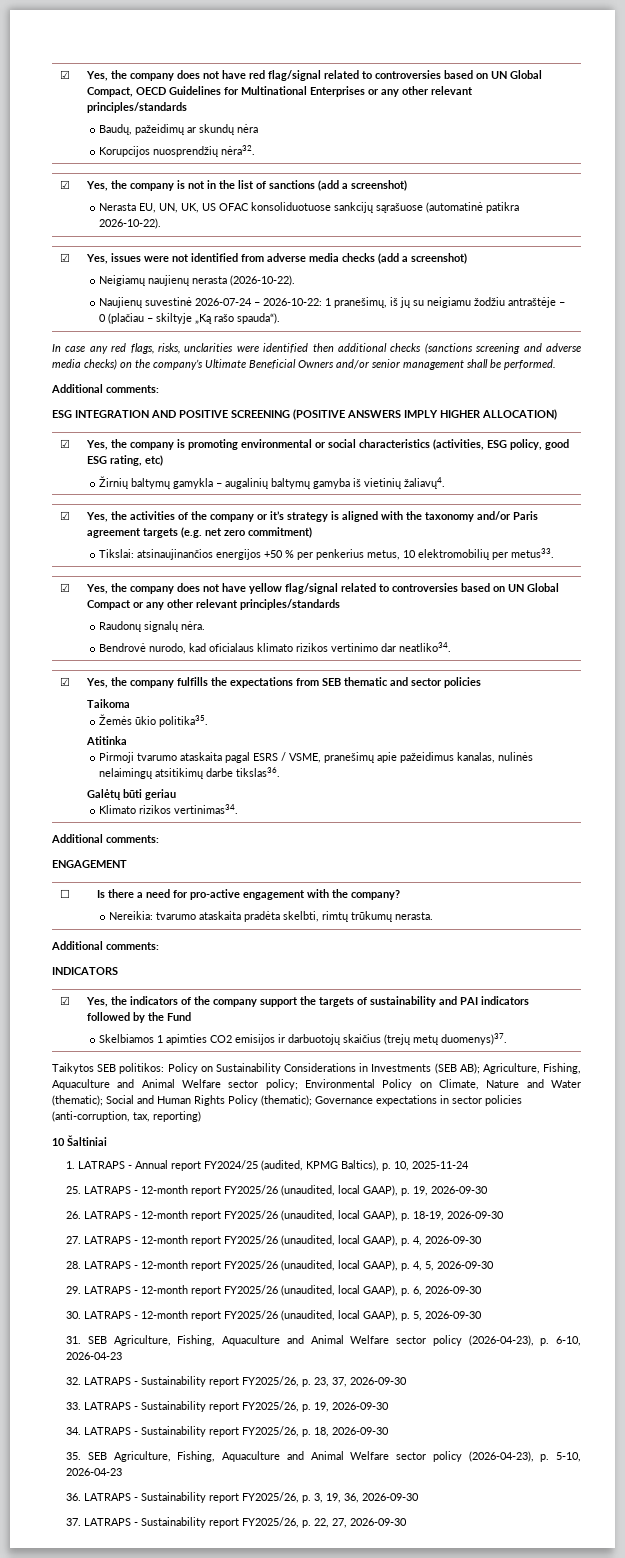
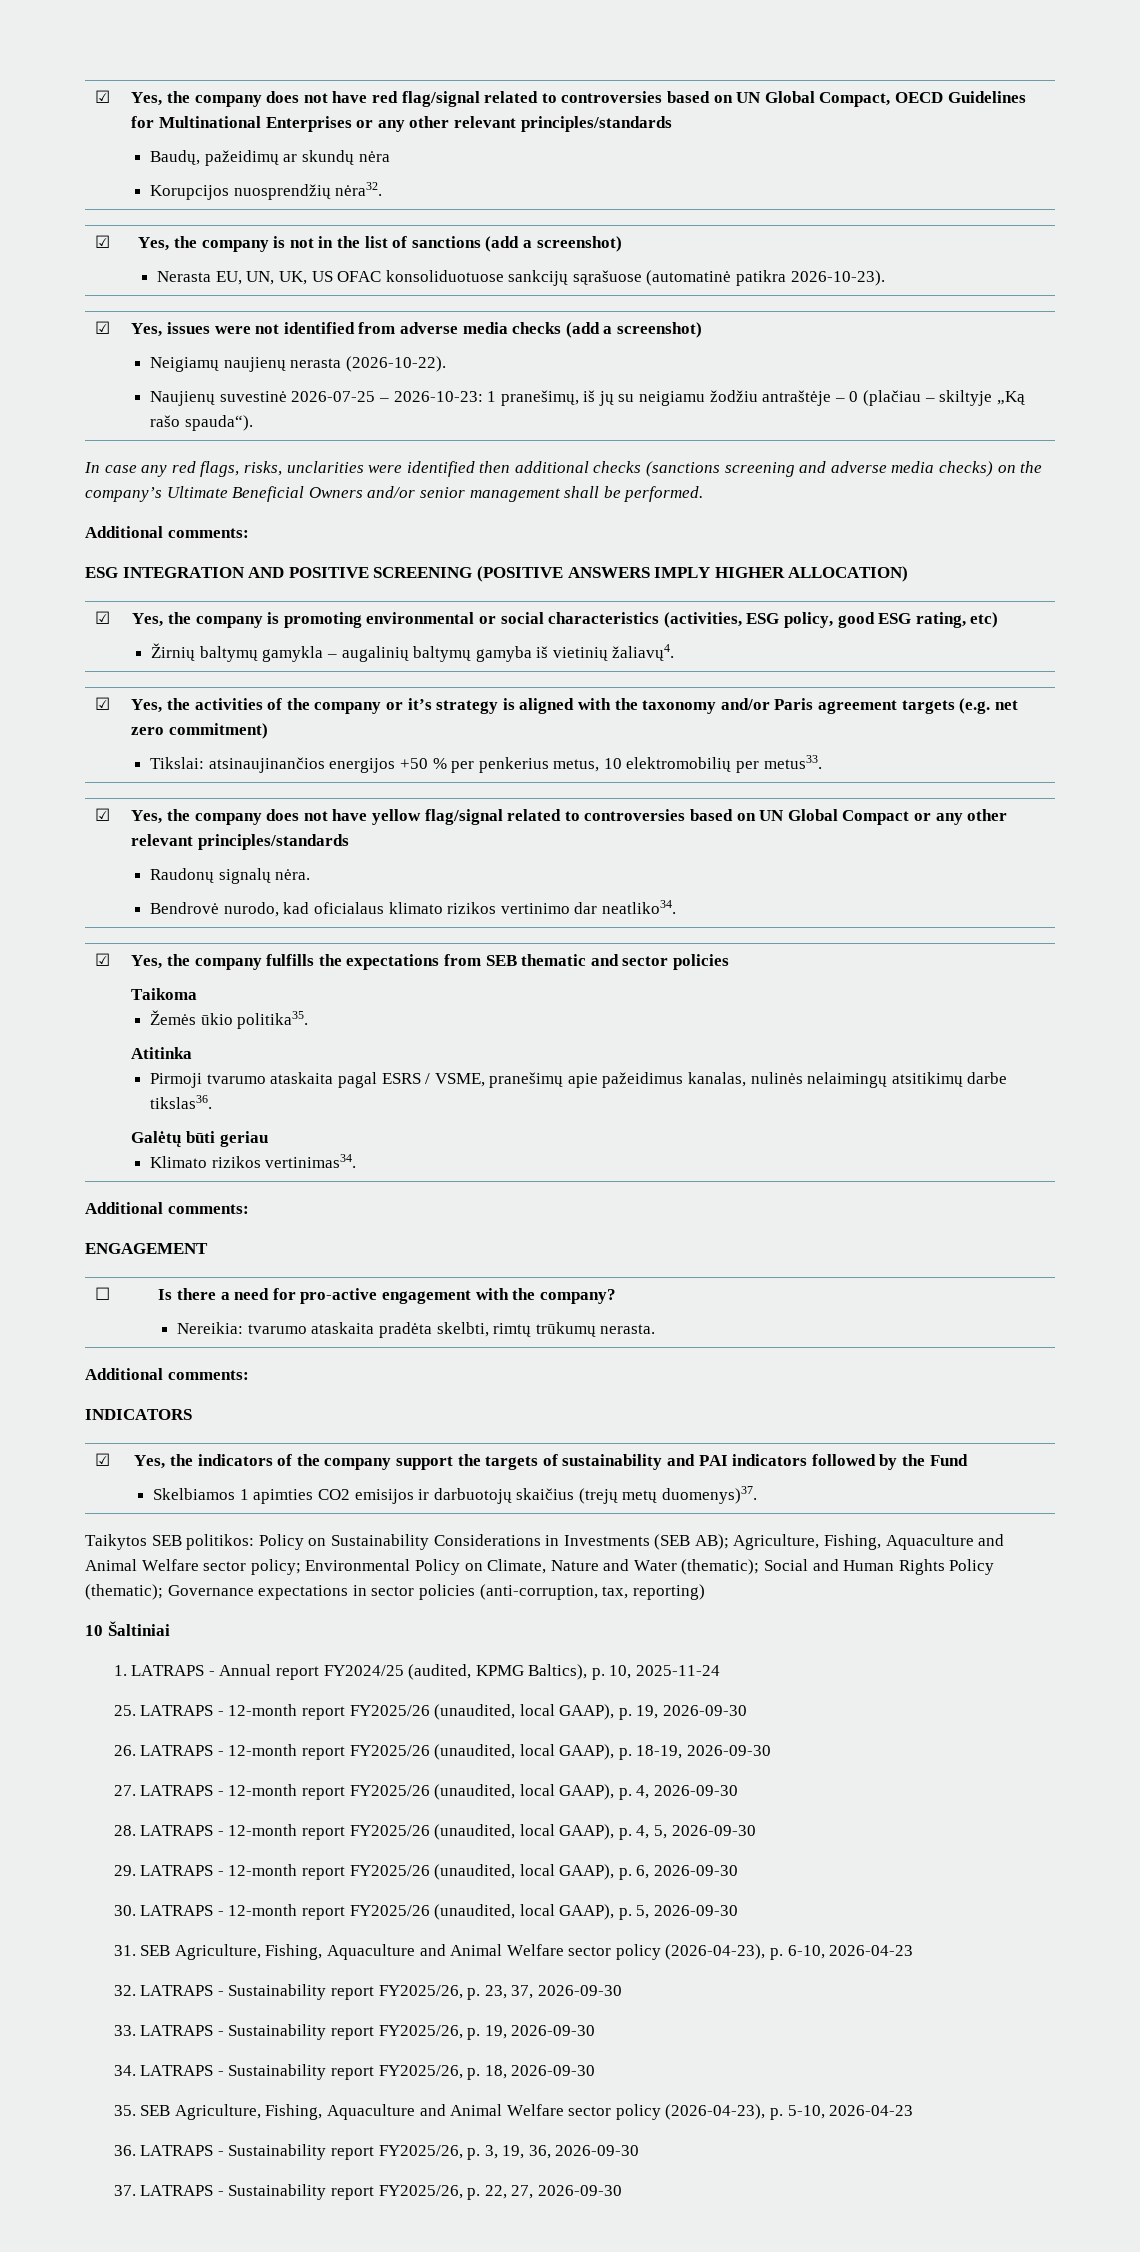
[99,218,162,229] 2026-10-22). -> [790,270,885,286] 2026-10-23).
[195,298,323,306] 2026-07-24 – 2026-10-22: -> [291,391,483,402] 2026-07-25 – 2026-10-23:

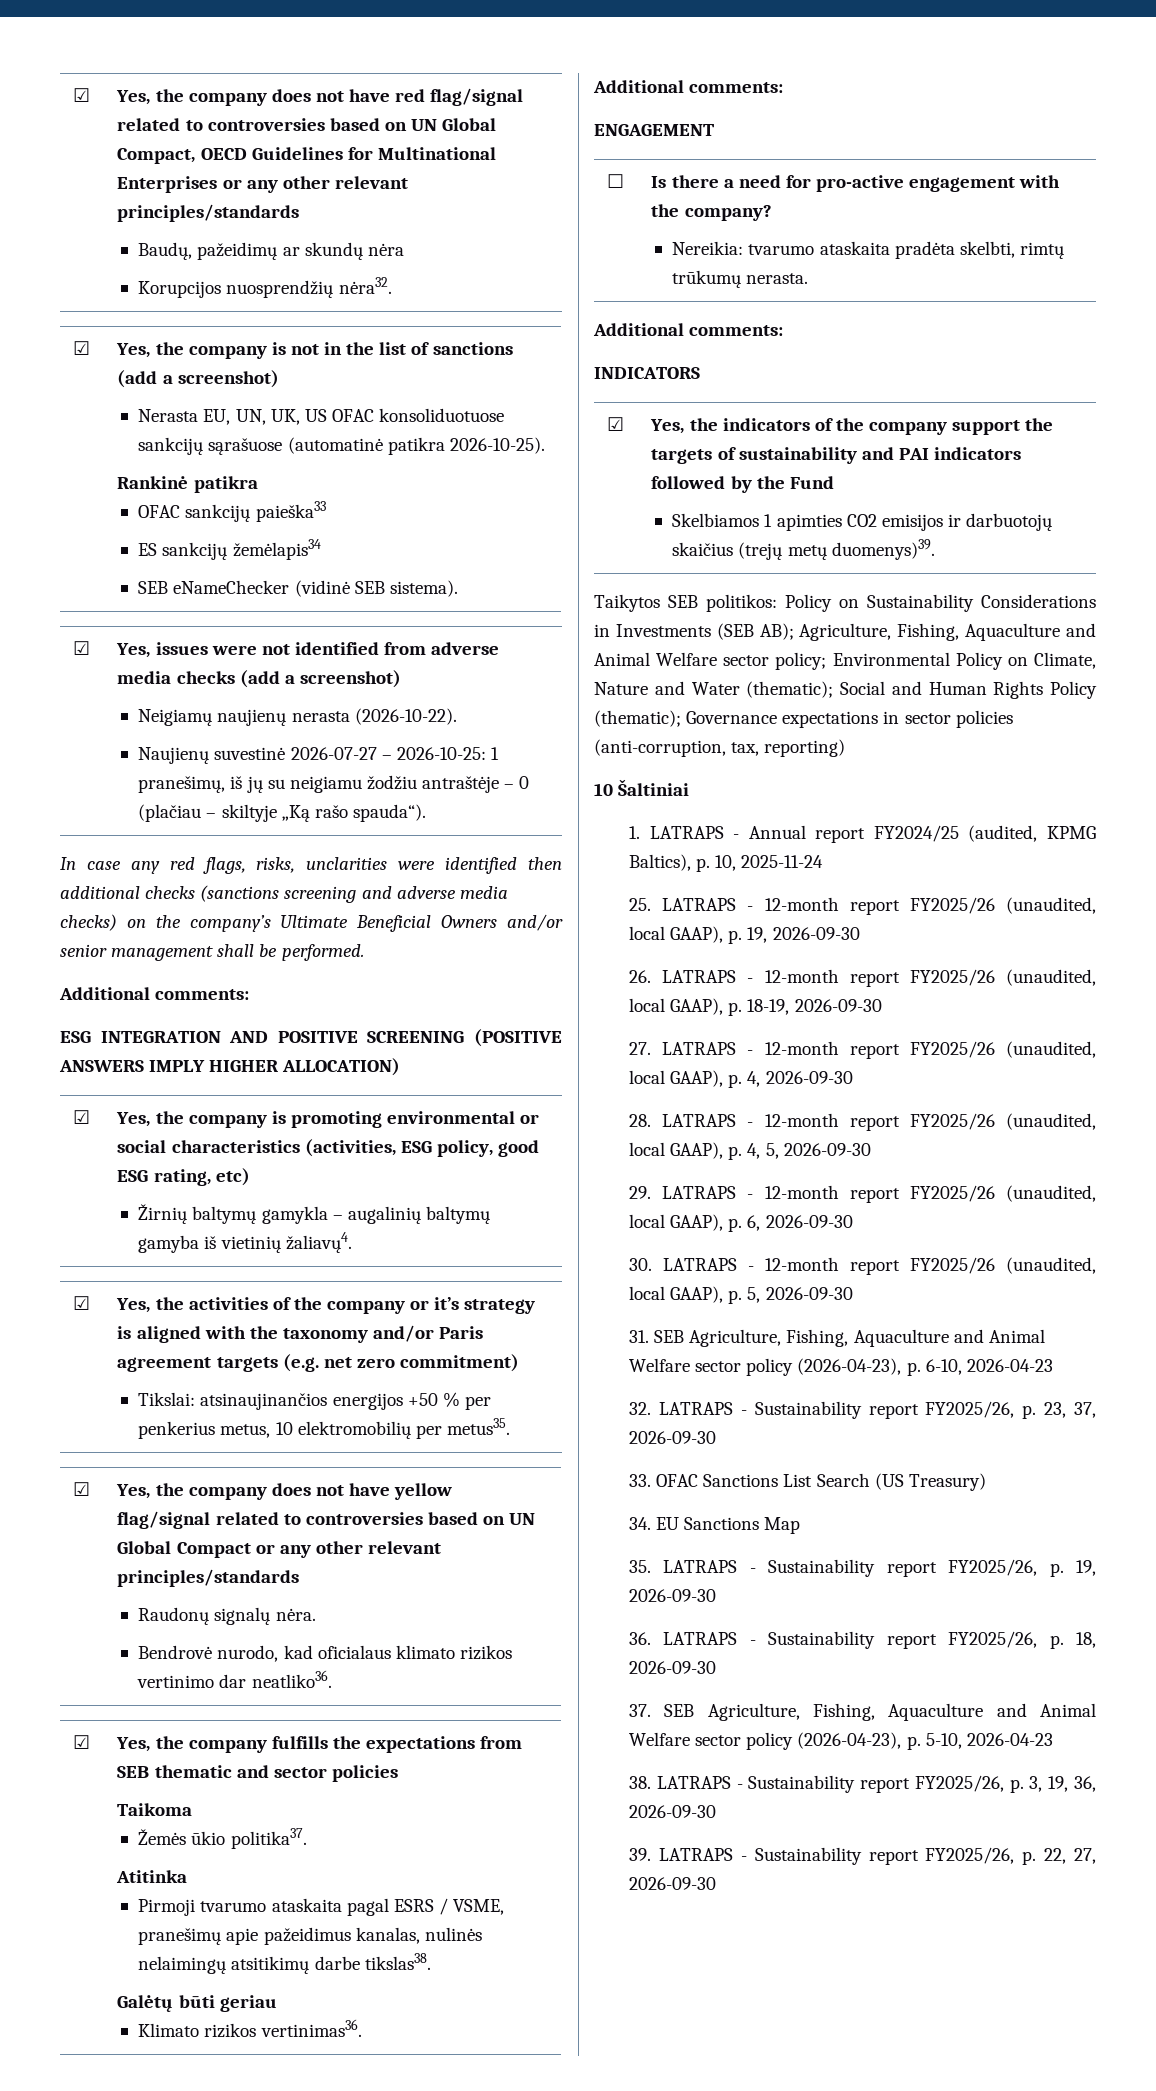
[790,270,885,286] 2026-10-23). -> [449,437,545,454] [117,476,258,493] [138,501,326,522] [138,539,321,560] [138,580,458,597] 2026-10-25). // Rankinė patikra // OFAC sankcijų paieška33 // ES sankcijų žemėlapis34 // SEB eNameChecker (vidinė SEB sistema).
[291,391,483,402] 2026-07-25 – 2026-10-23: -> [290,747,486,760] 2026-07-27 – 2026-10-25:
[763,755,822,769] metus33. -> [446,1418,510,1435] metus35.
[601,900,676,914] neatliko34. -> [251,1670,332,1688] neatliko36.
[237,1011,309,1029] politika35. -> [230,1828,307,1849] politika37.
[150,1095,213,1109] tikslas36. -> [364,1953,431,1970] tikslas38.
[265,1154,357,1168] vertinimas34. -> [260,2019,362,2037] vertinimas36.
[662,1486,758,1504] duomenys)37. -> [831,539,935,560] duomenys)39.
(136, 2030) none -> [656,1473,986,1491] [628,1517,801,1534] [628,1560,651,1573] OFAC Sanctions List Search (US Treasury) // 34. EU Sanctions Map // 35.
[113,2065,136,2076] 34. -> [628,1632,651,1645] 36.
[113,2105,136,2116] 35. -> [628,1704,651,1717] 37.
[113,2145,136,2156] 36. -> [628,1776,651,1789] 38.
[113,2185,136,2196] 37. -> [628,1848,651,1861] 39.

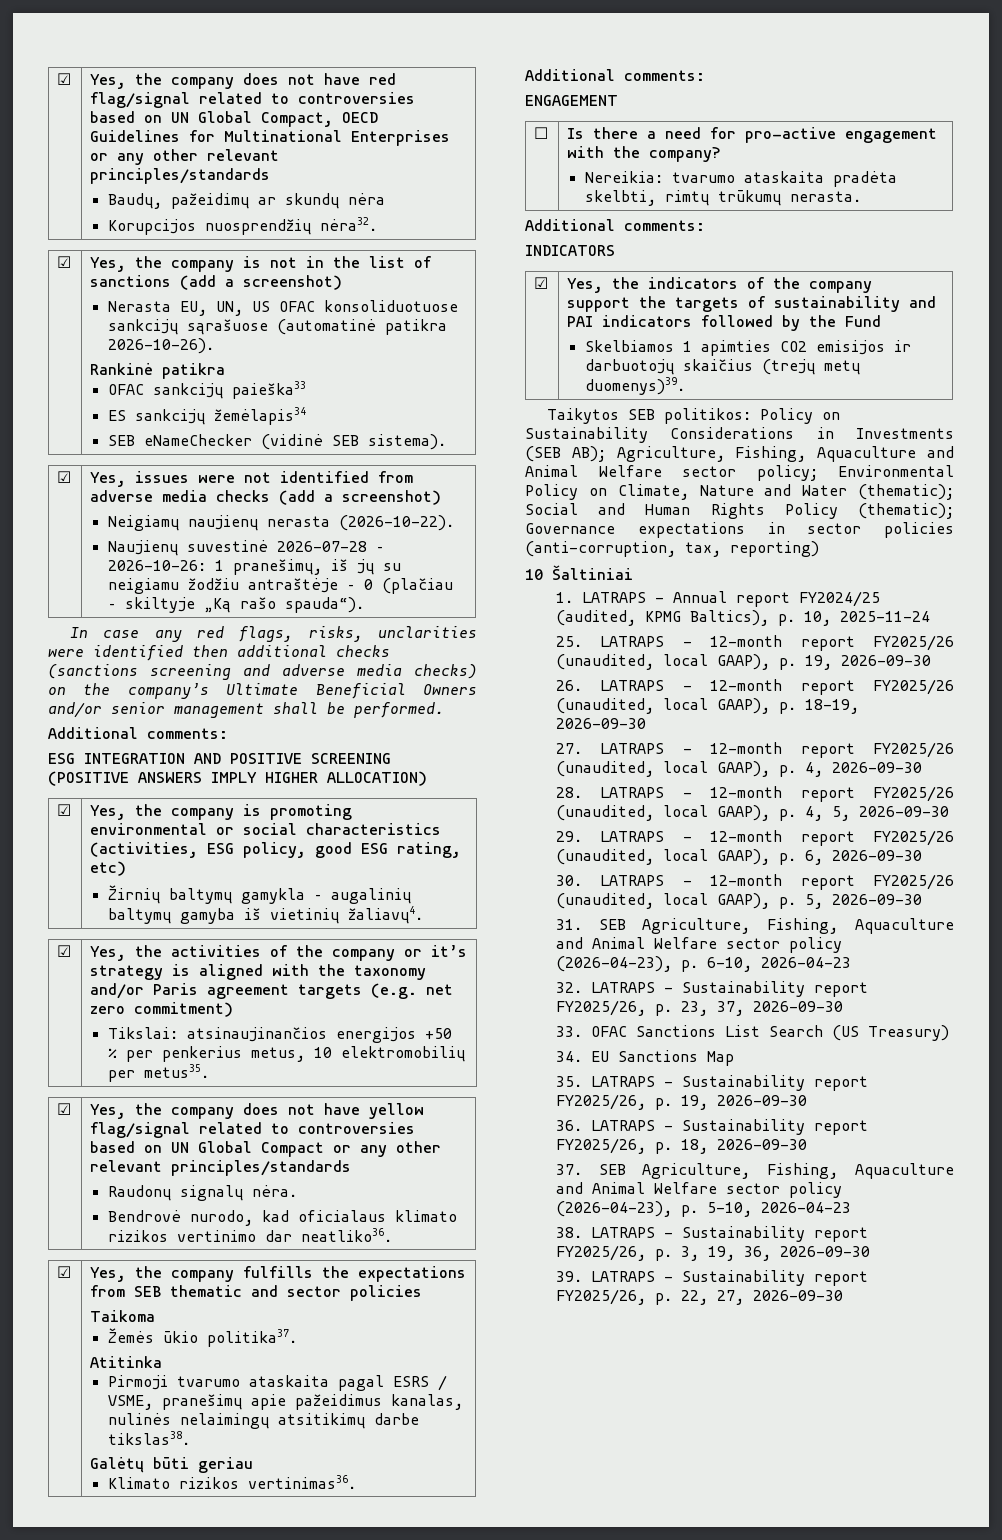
[270,409,300,425] UK, -> (243, 308) none
[449,437,545,454] 2026-10-25). -> [107,338,214,354] 2026-10-26).
[290,747,486,760] 2026-07-27 – 2026-10-25: -> [276,541,384,552] [107,560,206,571] 2026-07-28 – 2026-10-26:

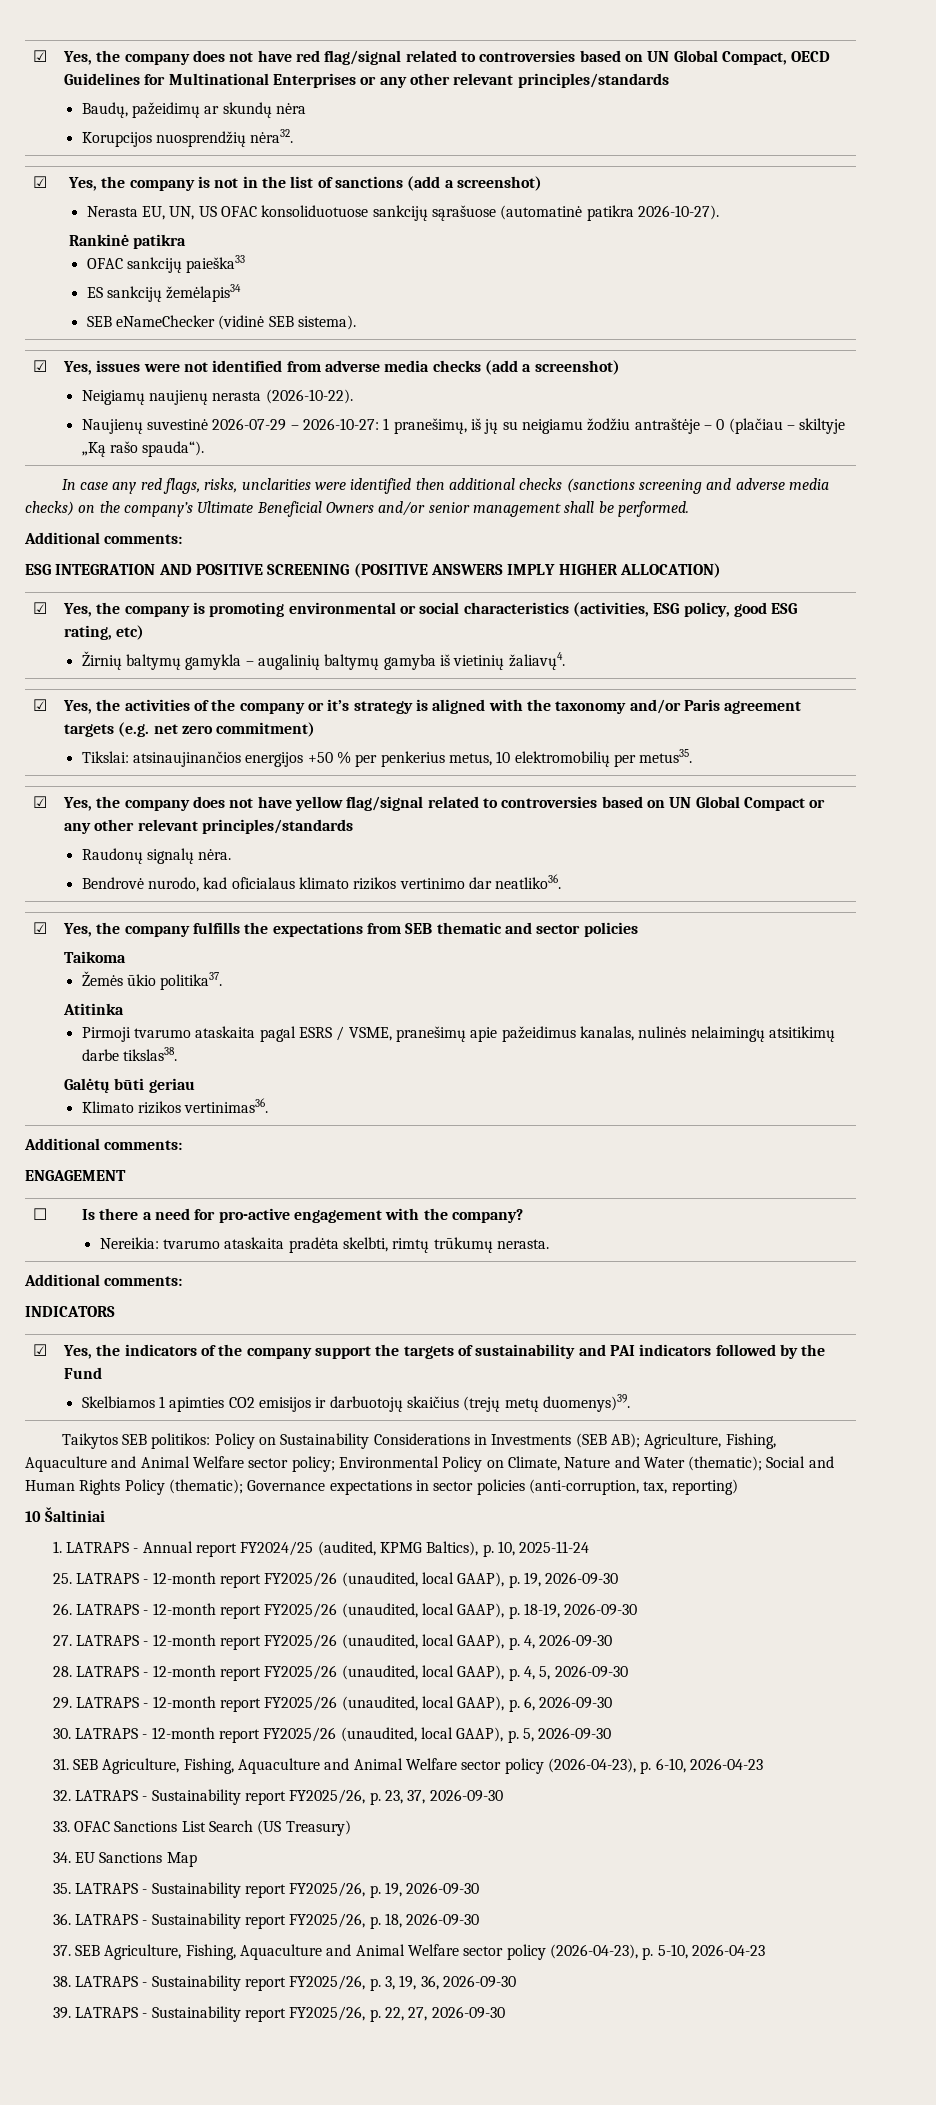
[107,338,214,354] 2026-10-26). -> [637,205,719,220] 2026-10-27).
[276,541,384,552] [107,560,206,571] 2026-07-28 – 2026-10-26: -> [212,418,380,431] 2026-07-29 – 2026-10-27:

